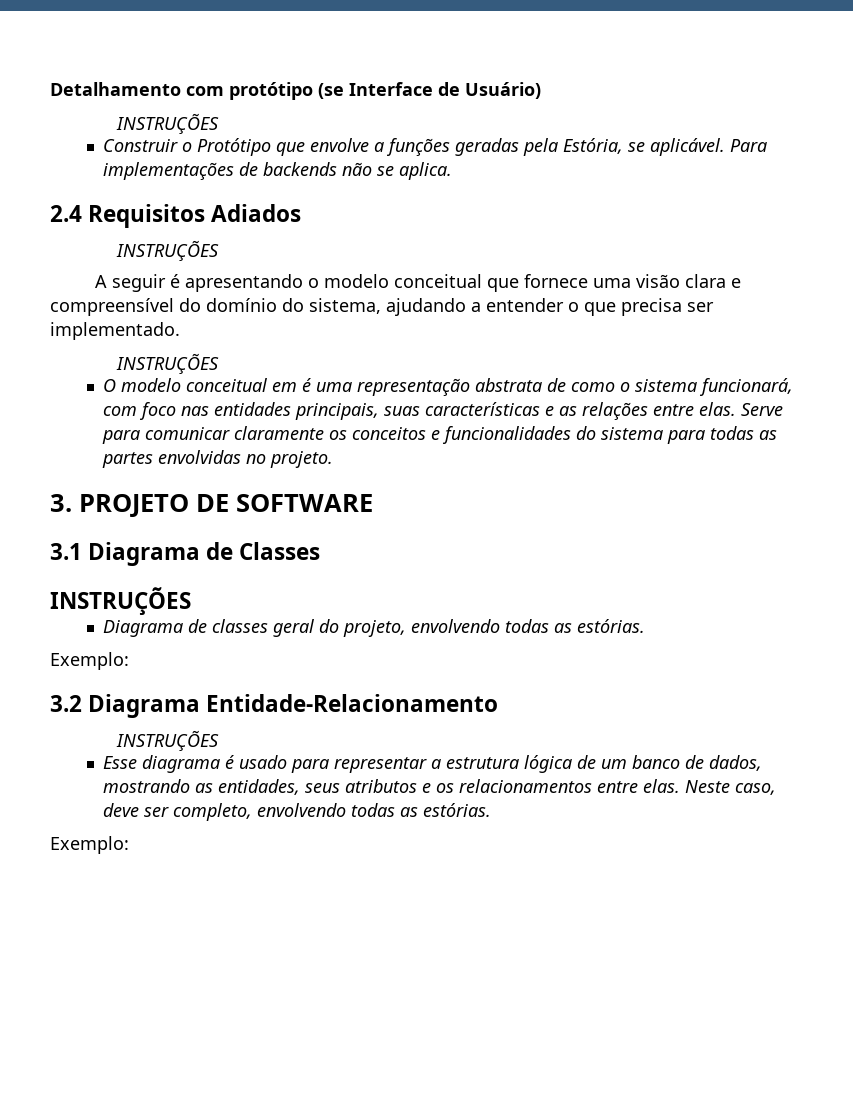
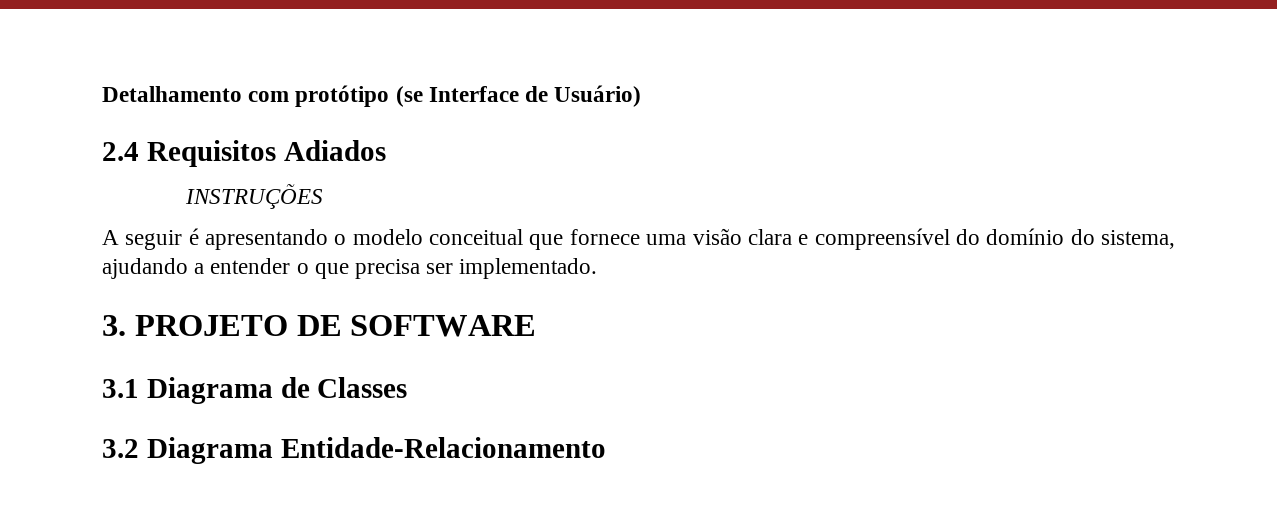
[115,113,219,134] [103,138,768,156] [103,162,453,180] // INSTRUÇÕES // Construir o Protótipo que envolve a funções geradas pela Estória, se aplicável. Para implementações de backends não se aplica. -> (642, 96) none
[115,353,219,374] [103,378,794,396] [103,402,784,420] [102,426,778,444] [102,450,334,468] // INSTRUÇÕES // O modelo conceitual em é uma representação abstrata de como o sistema funcionará, com foco nas entidades principais, suas características e as relações entre elas. Serve para comunicar claramente os conceitos e funcionalidades do sistema para todas as partes envolvidas no projeto. -> (598, 268) none
[50,587,191,615] [103,619,646,637] [50,652,129,670] [50,694,499,718] [115,730,219,751] [103,755,763,773] [103,779,777,795] [103,803,492,821] [50,836,129,854] INSTRUÇÕES // Diagrama de classes geral do projeto, envolvendo todas as estórias. // Exemplo: // 3.2 Diagrama Entidade-Relacionamento // INSTRUÇÕES // Esse diagrama é usado para representar a estrutura lógica de um banco de dados, mostrando as entidades, seus atributos e os relacionamentos entre elas. Neste caso, deve ser completo, envolvendo todas as estórias. // Exemplo: -> [102,437,606,464] 3.2 Diagrama Entidade-Relacionamento

